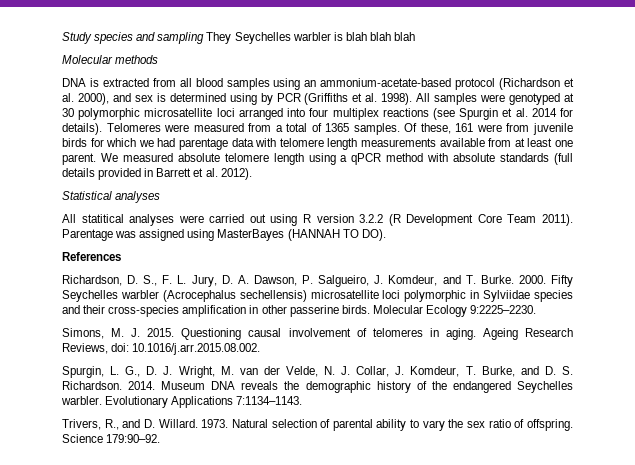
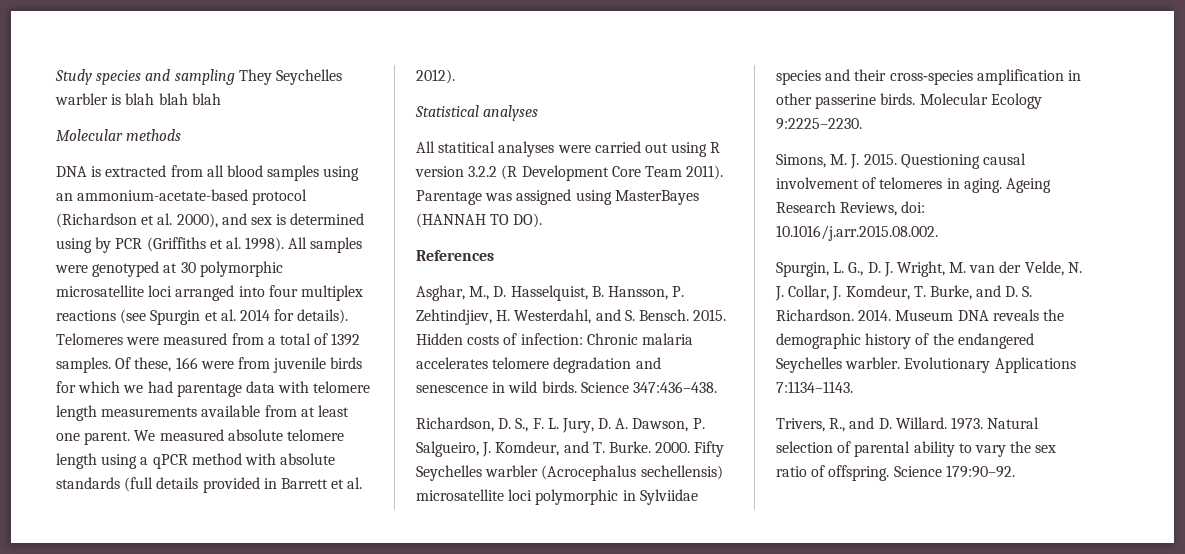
[325,123,350,132] 1365 -> [331,333,361,346] 1392
[455,123,474,132] 161 -> [175,357,198,369] 166
(121, 256) none -> [416,285,685,301] [416,309,727,325] [416,333,693,345] [416,357,661,373] [416,381,717,393] // Asghar, M., D. Hasselquist, B. Hansson, P. Zehtindjiev, H. Westerdahl, and S. Bensch. 2015. Hidden costs of infection: Chronic malaria accelerates telomere degradation and senescence in wild birds. Science 347:436–438.

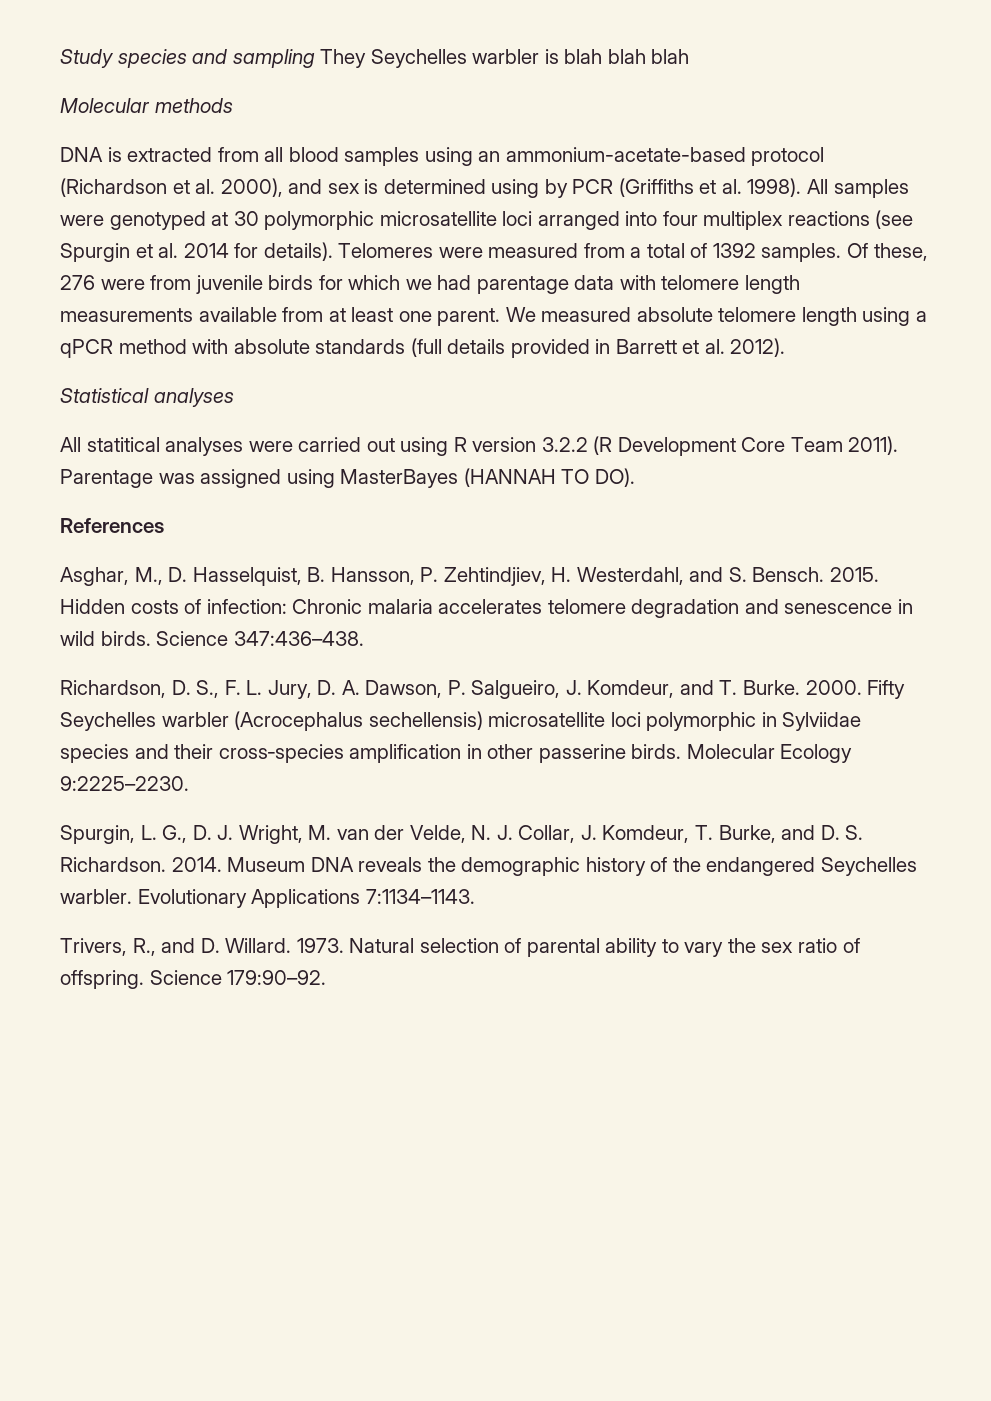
[175,357,198,369] 166 -> [60,275,95,290] 276
[776,153,1026,169] [776,177,1051,193] [776,201,926,216] [776,225,938,241] // Simons, M. J. 2015. Questioning causal involvement of telomeres in aging. Ageing Research Reviews, doi: 10.1016/j.arr.2015.08.002. -> (189, 783) none

